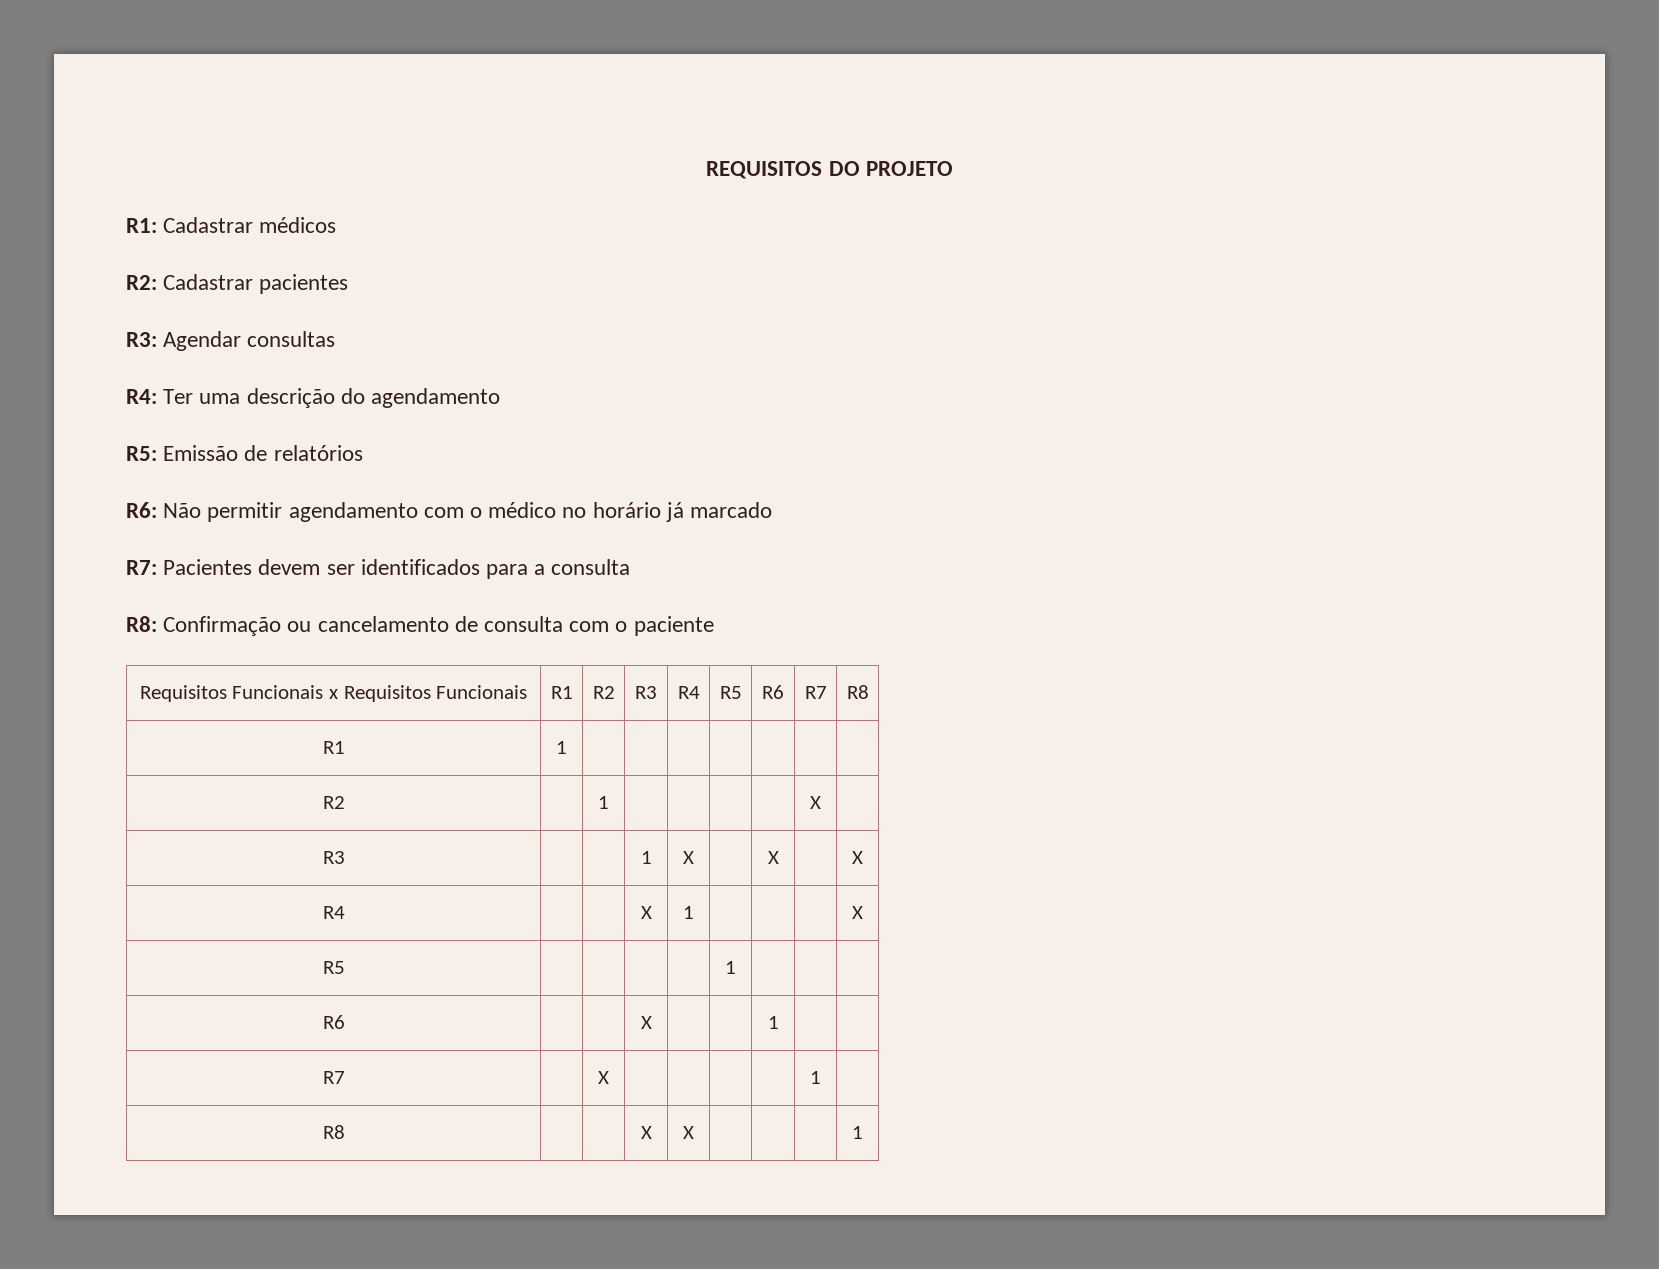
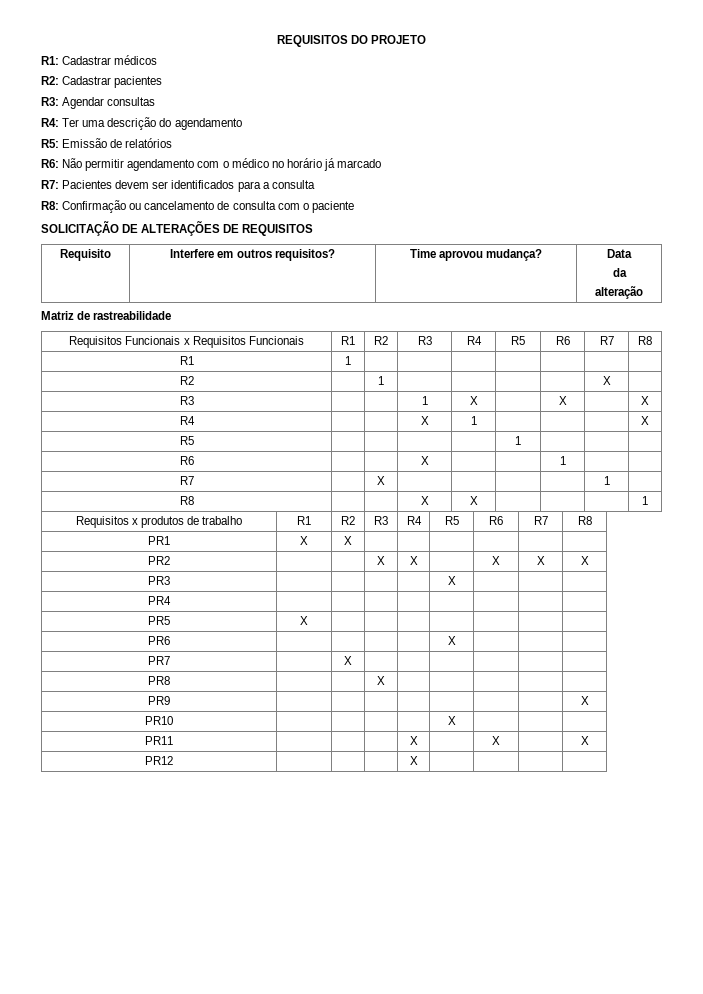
(714, 626) none -> [41,221,314,236] [60,249,111,261] [170,249,335,261] [409,249,543,261] [607,249,632,258] [612,268,627,277] [595,286,643,299] [41,311,172,320] // SOLICITAÇÃO DE ALTERAÇÕES DE REQUISITOS // Requisito | Interfere em outros requisitos? | Time aprovou mudança? | Data // da // alteração // Matriz de rastreabilidade
(863, 1132) none -> [75,516,243,528] [297,516,311,525] [341,516,355,525] [374,516,388,525] [406,516,422,525] [444,516,459,525] [489,516,503,525] [533,516,548,525] [577,516,592,525] [148,536,170,545] [300,536,308,545] [344,536,352,545] [148,556,170,565] [377,556,385,565] [409,556,418,565] [492,556,500,565] [536,556,545,565] [580,556,589,565] [148,576,170,585] [447,576,456,585] [148,596,171,605] [148,616,170,625] [300,616,308,625] [148,636,170,645] [447,636,456,645] [148,656,170,665] [344,656,352,665] [148,676,170,685] [377,676,385,685] [148,696,170,705] [580,696,589,705] [145,716,173,725] [447,716,456,725] [145,736,173,745] [409,736,418,745] [492,736,500,745] [580,736,589,745] [145,756,173,765] [409,756,418,765] // Requisitos x produtos de trabalho | R1 | R2 | R3 | R4 | R5 | R6 | R7 | R8 // PR1 | X | X | | | | | | // PR2 | | | X | X | | X | X | X // PR3 | | | | | X | | | // PR4 | | | | | | | | // PR5 | X | | | | | | | // PR6 | | | | | X | | | // PR7 | | X | | | | | | // PR8 | | | X | | | | | // PR9 | | | | | | | | X // PR10 | | | | | X | | | // PR11 | | | | X | | X | | X // PR12 | | | | X | | | |

